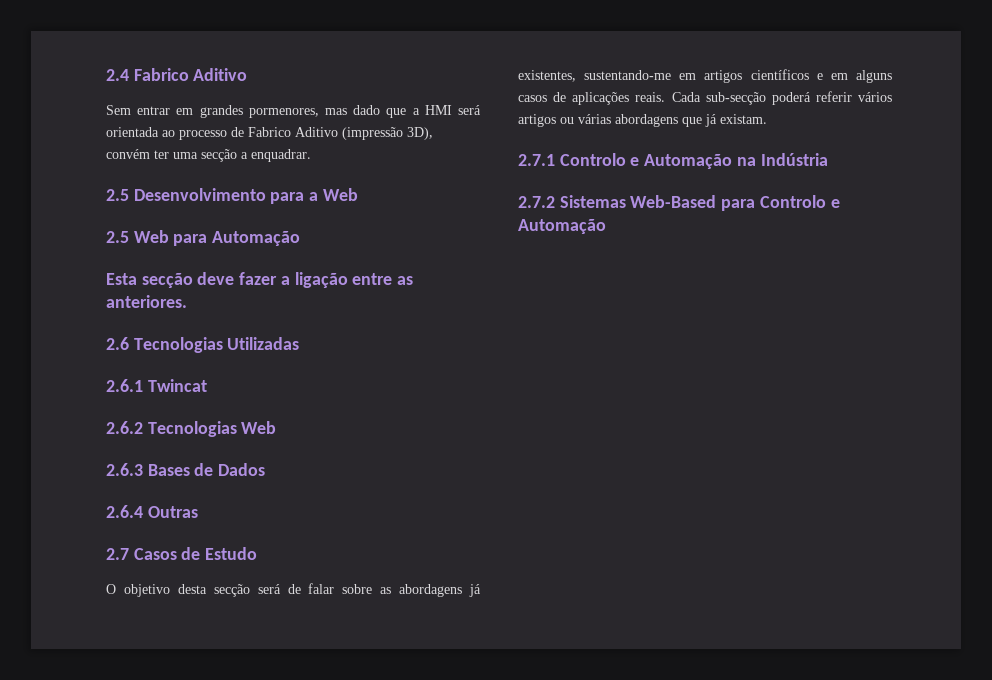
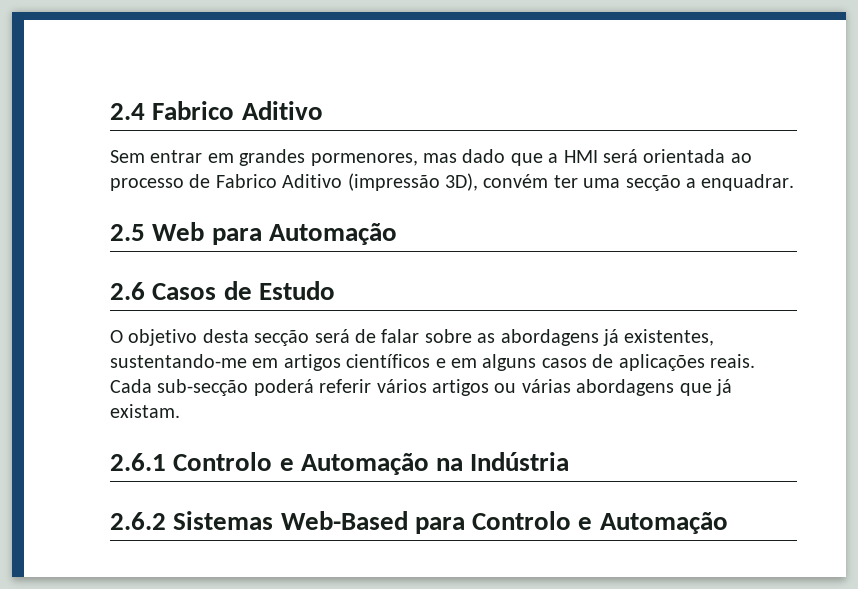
[106,188,358,204] // 2.5 Desenvolvimento para a Web -> (795, 182) none
[106,272,414,288] [106,295,187,308] [106,337,300,353] [106,379,207,392] [106,421,277,437] [106,463,266,476] [106,505,198,518] [106,548,129,560] Esta secção deve fazer a ligação entre as anteriores. // 2.6 Tecnologias Utilizadas // 2.6.1 Twincat // 2.6.2 Tecnologias Web // 2.6.3 Bases de Dados // 2.6.4 Outras // 2.7 -> [110,282,145,300] 2.6
[518,154,555,166] 2.7.1 -> [110,453,166,471] 2.6.1
[518,196,555,208] 2.7.2 -> [110,512,166,530] 2.6.2

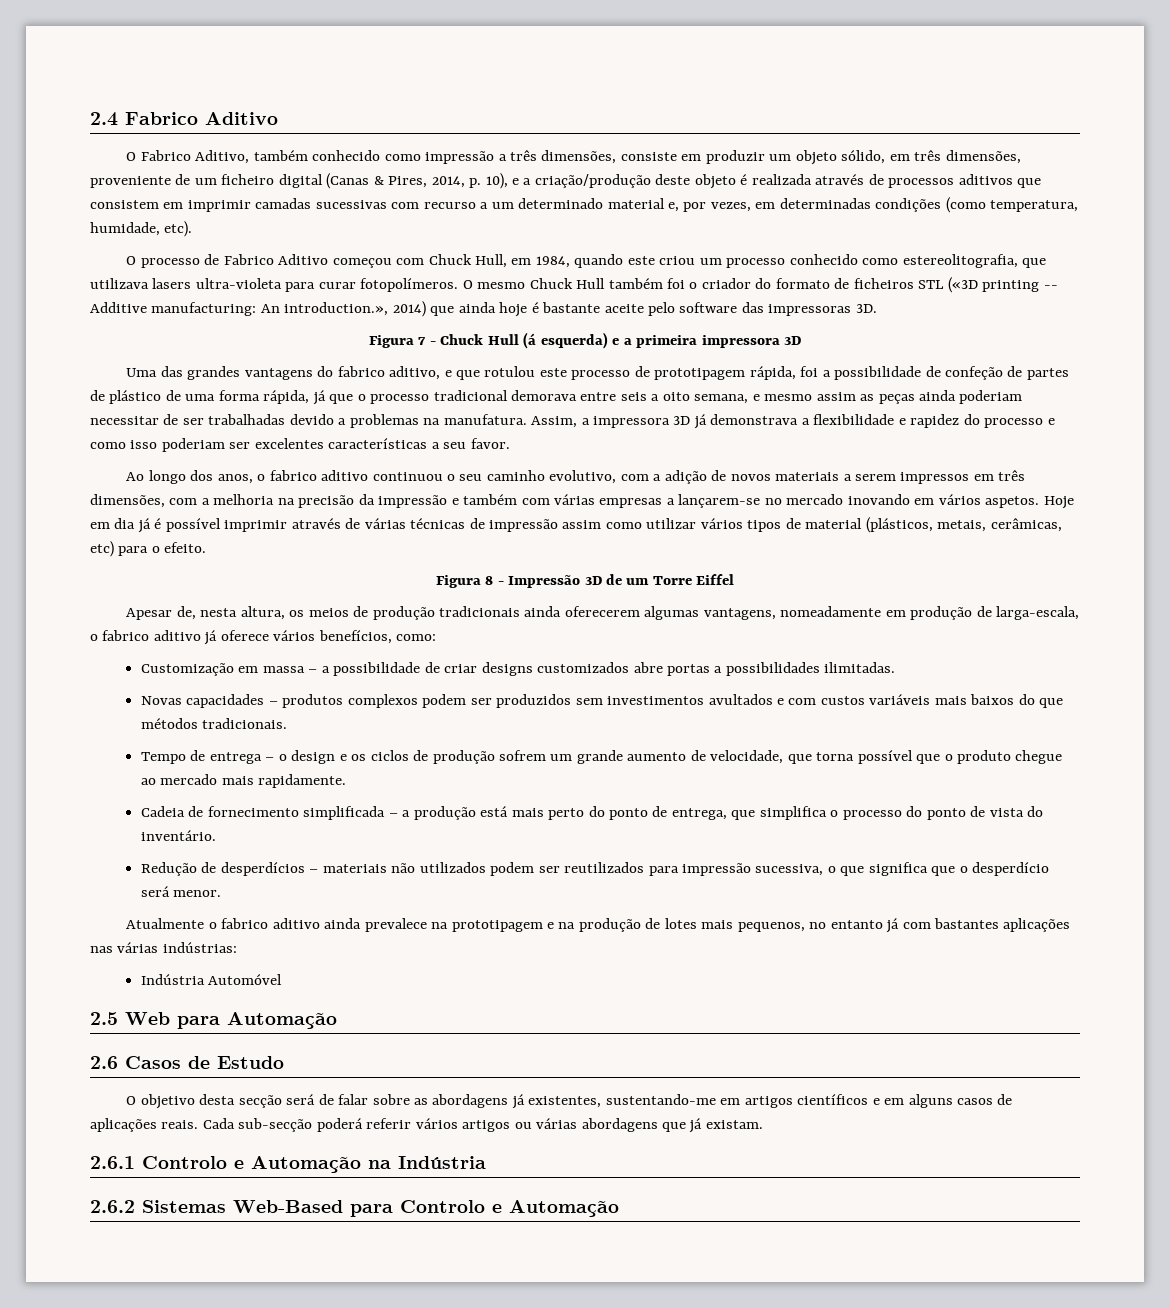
[110,149,752,166] [110,173,795,191] Sem entrar em grandes pormenores, mas dado que a HMI será orientada ao processo de Fabrico Aditivo (impressão 3D), convém ter uma secção a enquadrar. -> [126,150,1021,165] [90,173,1042,189] [90,197,1079,213] [90,221,193,237] [126,254,1047,268] [90,277,1058,293] [90,301,877,317] [368,332,802,349] [126,366,1069,380] [90,390,1023,405] [90,414,1055,429] [90,438,510,452] [126,470,1026,484] [90,494,1074,509] [90,517,1062,533] [90,541,207,557] [435,574,735,588] [126,606,1080,620] [90,630,437,645] [140,662,896,676] [140,694,1064,708] [140,718,288,729] [140,750,1063,764] [140,774,347,788] [140,806,1044,820] [140,830,216,841] [140,862,1050,876] [140,886,222,897] [126,918,1071,933] [90,942,237,953] [140,974,283,985] O Fabrico Aditivo, também conhecido como impressão a três dimensões, consiste em produzir um objeto sólido, em três dimensões, proveniente de um ficheiro digital (Canas & Pires, 2014, p. 10), e a criação/produção deste objeto é realizada através de processos aditivos que consistem em imprimir camadas sucessivas com recurso a um determinado material e, por vezes, em determinadas condições (como temperatura, humidade, etc). // O processo de Fabrico Aditivo começou com Chuck Hull, em 1984, quando este criou um processo conhecido como estereolitografia, que utilizava lasers ultra-violeta para curar fotopolímeros. O mesmo Chuck Hull também foi o criador do formato de ficheiros STL («3D printing -- Additive manufacturing: An introduction.», 2014) que ainda hoje é bastante aceite pelo software das impressoras 3D. // Figura 7 - Chuck Hull (á esquerda) e a primeira impressora 3D // Uma das grandes vantagens do fabrico aditivo, e que rotulou este processo de prototipagem rápida, foi a possibilidade de confeção de partes de plástico de uma forma rápida, já que o processo tradicional demorava entre seis a oito semana, e mesmo assim as peças ainda poderiam necessitar de ser trabalhadas devido a problemas na manufatura. Assim, a impressora 3D já demonstrava a flexibilidade e rapidez do processo e como isso poderiam ser excelentes características a seu favor. // Ao longo dos anos, o fabrico aditivo continuou o seu caminho evolutivo, com a adição de novos materiais a serem impressos em três dimensões, com a melhoria na precisão da impressão e também com várias empresas a lançarem-se no mercado inovando em vários aspetos. Hoje em dia já é possível imprimir através de várias técnicas de impressão assim como utilizar vários tipos de material (plásticos, metais, cerâmicas, etc) para o efeito. // Figura 8 - Impressão 3D de um Torre Eiffel // Apesar de, nesta altura, os meios de produção tradicionais ainda oferecerem algumas vantagens, nomeadamente em produção de larga-escala, o fabrico aditivo já oferece vários benefícios, como: // Customização em massa – a possibilidade de criar designs customizados abre portas a possibilidades ilimitadas. // Novas capacidades – produtos complexos podem ser produzidos sem investimentos avultados e com custos variáveis mais baixos do que métodos tradicionais. // Tempo de entrega – o design e os ciclos de produção sofrem um grande aumento de velocidade, que torna possível que o produto chegue ao mercado mais rapidamente. // Cadeia de fornecimento simplificada – a produção está mais perto do ponto de entrega, que simplifica o processo do ponto de vista do inventário. // Redução de desperdícios – materiais não utilizados podem ser reutilizados para impressão sucessiva, o que significa que o desperdício será menor. // Atualmente o fabrico aditivo ainda prevalece na prototipagem e na produção de lotes mais pequenos, no entanto já com bastantes aplicações nas várias indústrias: // Indústria Automóvel

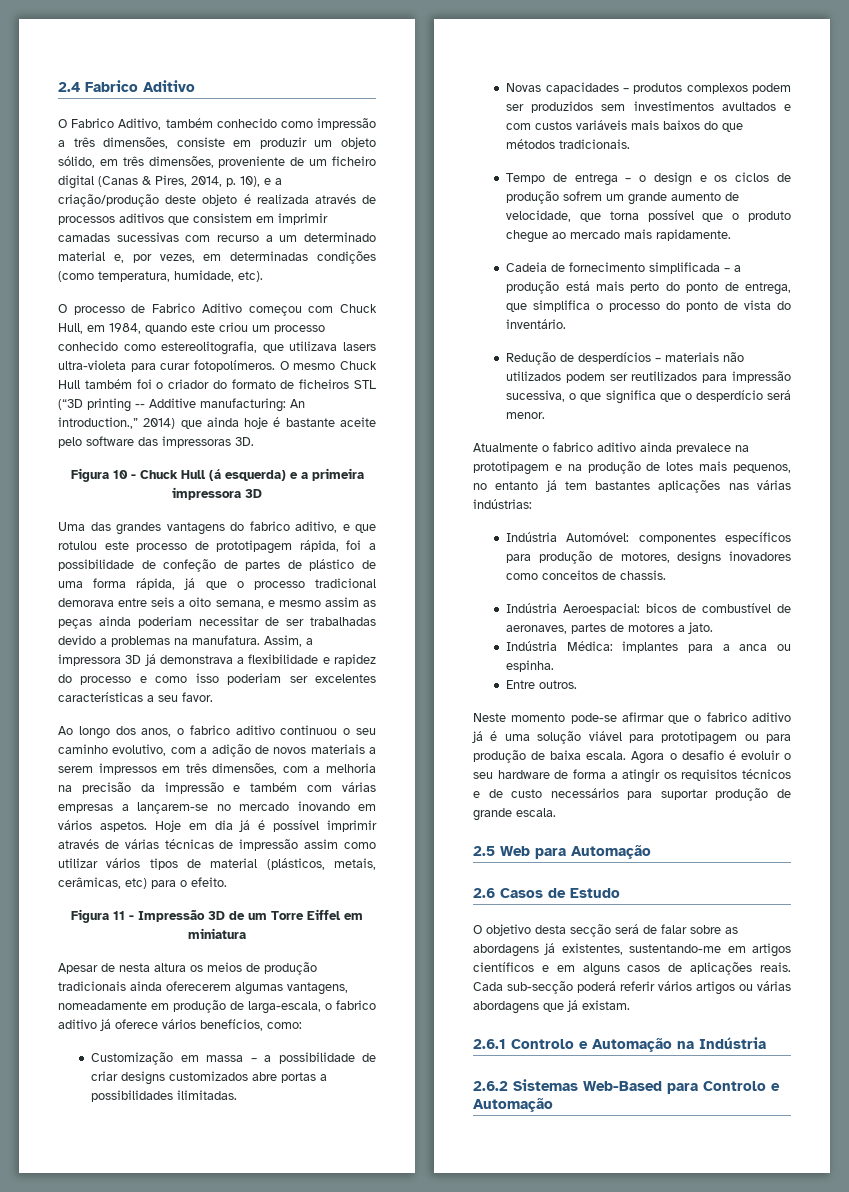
[947,277,978,293] («3D -> [58,399,83,410] (“3D
[284,302,389,316] introduction.», -> [58,417,138,429] introduction.,”
[418,337,427,345] 7 -> [112,470,128,479] 10
[485,576,494,585] 8 -> [113,911,125,920] 11
(735, 579) none -> [344,913,363,920] [188,928,246,939] em miniatura
[176,606,285,620] de, nesta altura, -> [101,963,186,972] de nesta altura
[902,922,931,929] com -> [564,481,587,490] tem
[208,974,283,985] Automóvel -> [566,532,791,544] [506,551,791,565] [506,570,667,580] [506,603,791,615] [506,622,714,634] [506,641,791,653] [506,660,555,672] [506,680,578,689] [473,712,791,724] [472,731,791,745] [473,750,791,764] [473,769,791,783] [473,788,791,801] [473,808,556,821] Automóvel: componentes específicos para produção de motores, designs inovadores como conceitos de chassis. // Indústria Aeroespacial: bicos de combustível de aeronaves, partes de motores a jato. // Indústria Médica: implantes para a anca ou espinha. // Entre outros. // Neste momento pode-se afirmar que o fabrico aditivo já é uma solução viável para prototipagem ou para produção de baixa escala. Agora o desafio é evoluir o seu hardware de forma a atingir os requisitos técnicos e de custo necessários para suportar produção de grande escala.

